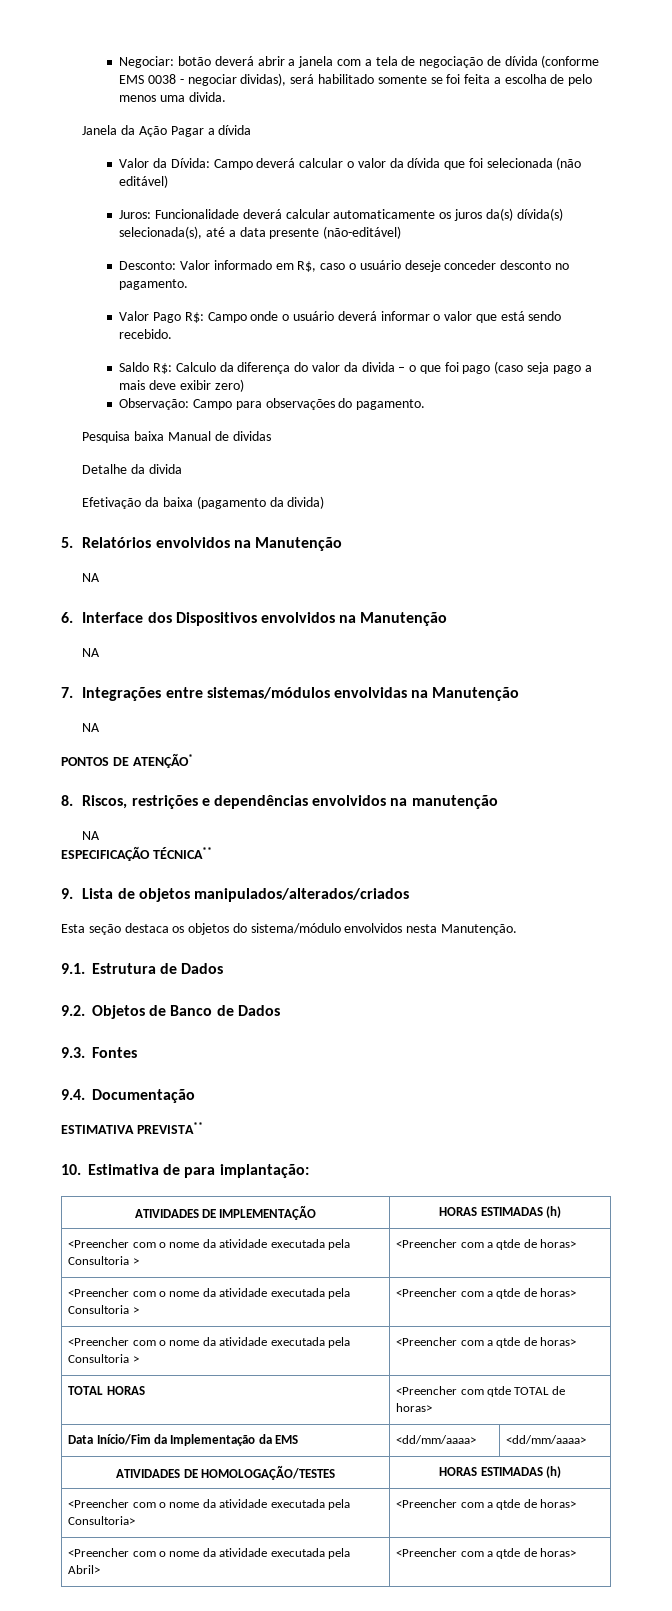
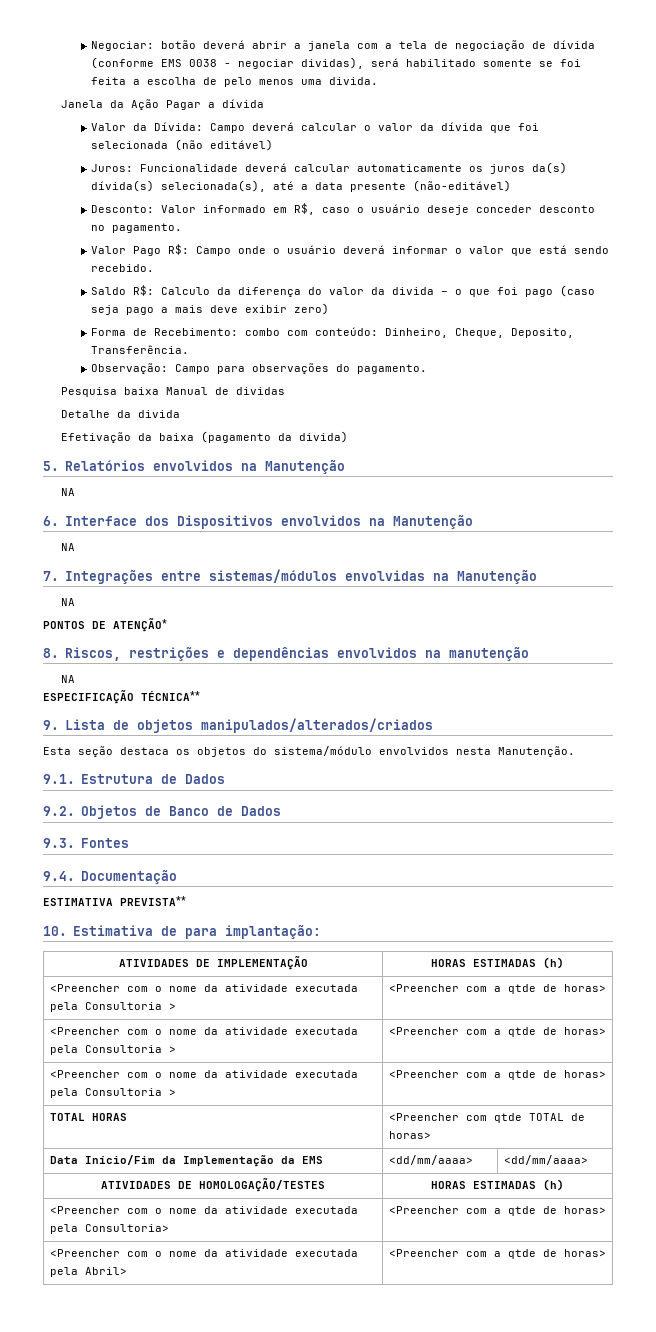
(244, 385) none -> [90,327,574,338] [90,345,189,354] // Forma de Recebimento: combo com conteúdo: Dinheiro, Cheque, Deposito, Transferência.

